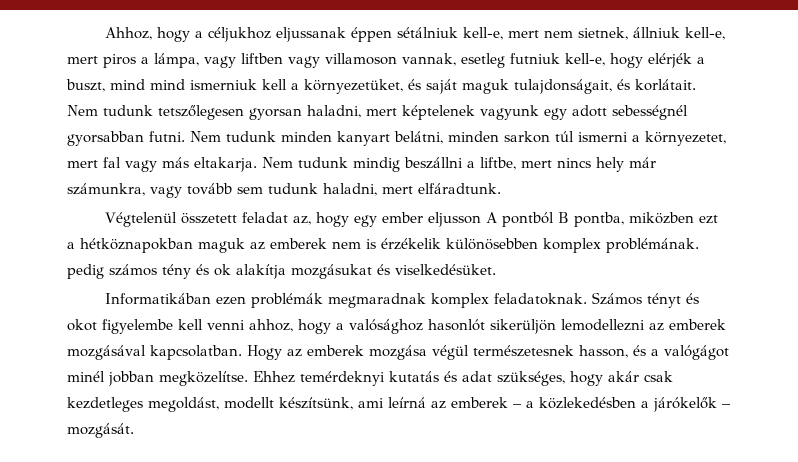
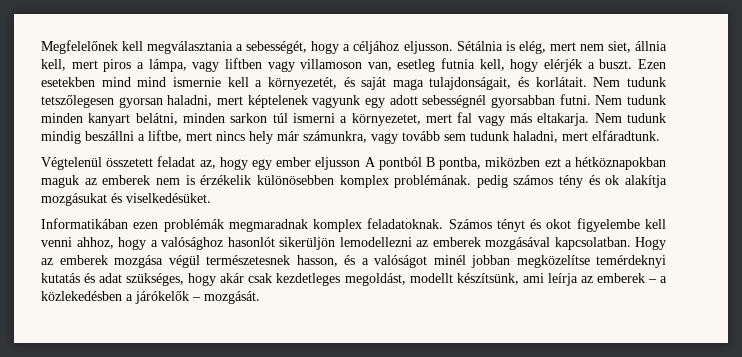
[105,27,726,42] Ahhoz, hogy a céljukhoz eljussanak éppen sétálniuk kell-e, mert nem sietnek, állniuk kell-e, -> [41,40,668,54] [41,59,66,71] Megfelelőnek kell megválasztania a sebességét, hogy a céljához eljusson. Sétálnia is elég, mert nem siet, állnia kell,
[402,53,705,68] [66,79,105,92] vannak, esetleg futniuk kell-e, hogy elérjék a buszt, -> [367,58,666,72] [41,77,95,87] van, esetleg futnia kell, hogy elérjék a buszt. Ezen esetekben
[190,79,257,90] ismerniuk -> [172,77,221,87] ismernie
[304,79,403,94] környezetüket, -> [267,77,337,90] környezetét,
[462,79,509,94] maguk -> [392,79,424,90] maga
[664,345,729,360] valógágot -> [374,255,427,268] valóságot
[159,371,295,386] megközelítse. Ehhez -> [516,255,590,268] megközelítse
[388,397,426,408] leírná -> [547,273,578,286] leírja

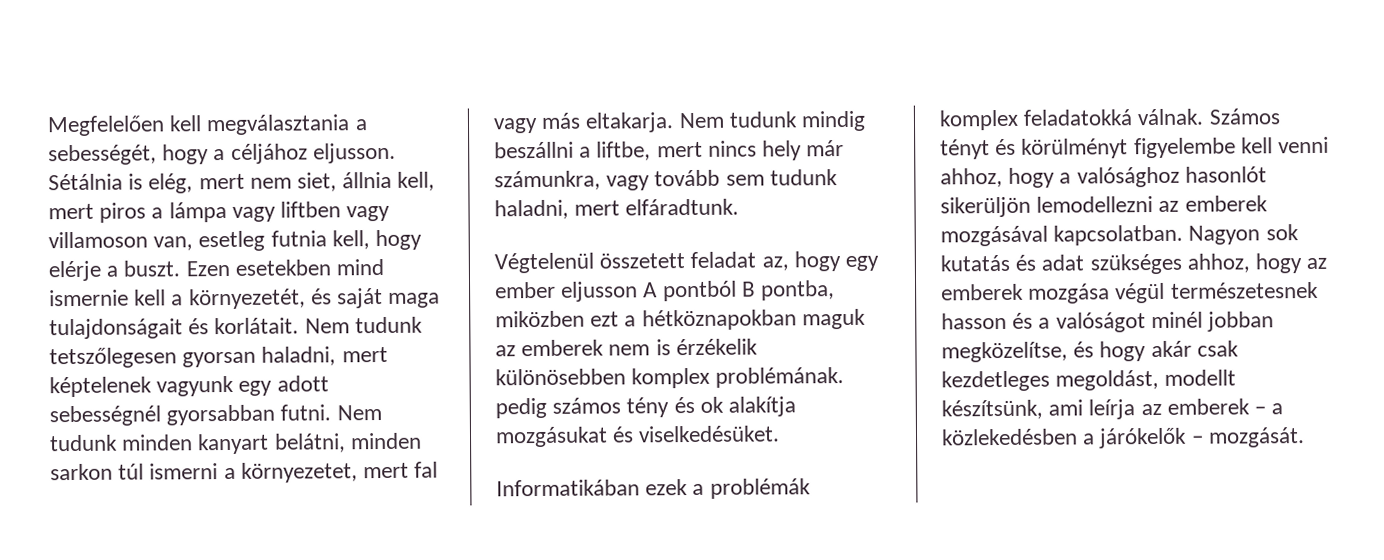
[41,40,118,54] Megfelelőnek -> [47,115,165,137] Megfelelően
[148,59,187,72] lámpa, -> [168,202,227,223] lámpa
[544,59,583,72] elérjék -> [48,260,101,282] elérje
[137,77,167,87] mind -> (385, 267) none
[429,77,512,90] tulajdonságait, -> [49,318,183,340] tulajdonságait
[133,218,444,232] ezen problémák megmaradnak komplex feladatoknak. -> [645,478,811,499] [939,108,1205,131] ezek a problémák komplex feladatokká válnak.
[546,219,572,229] okot -> [1021,138,1129,159] körülményt
[635,237,666,250] Hogy -> [1188,224,1299,245] [940,253,1303,275] Nagyon sok kutatás és adat szükséges ahhoz, hogy
[296,255,338,267] hasson, -> [941,312,1007,330] hasson
[516,255,666,268] [41,273,185,286] megközelítse temérdeknyi kutatás és adat szükséges, -> [941,341,1095,363] megközelítse, és

